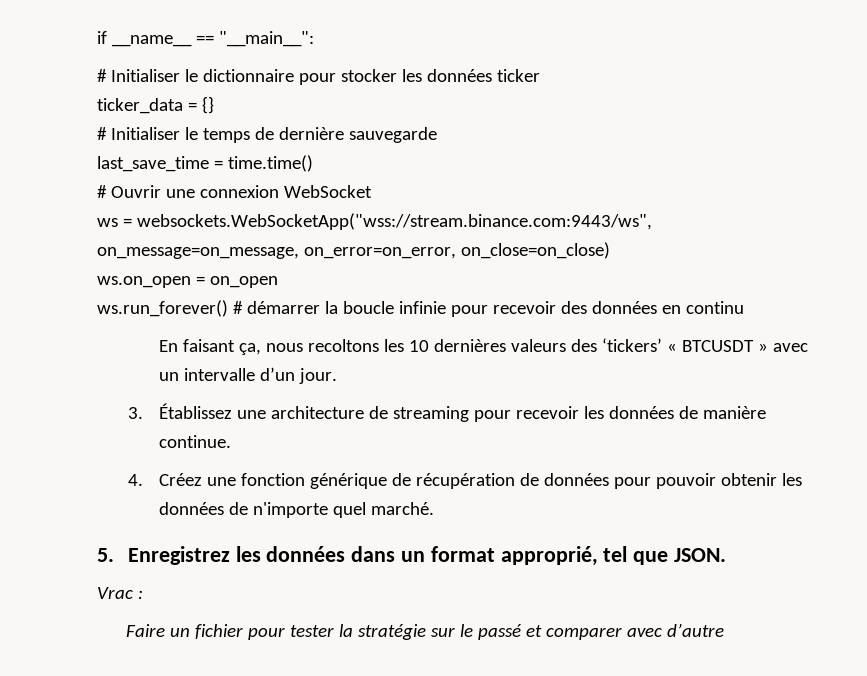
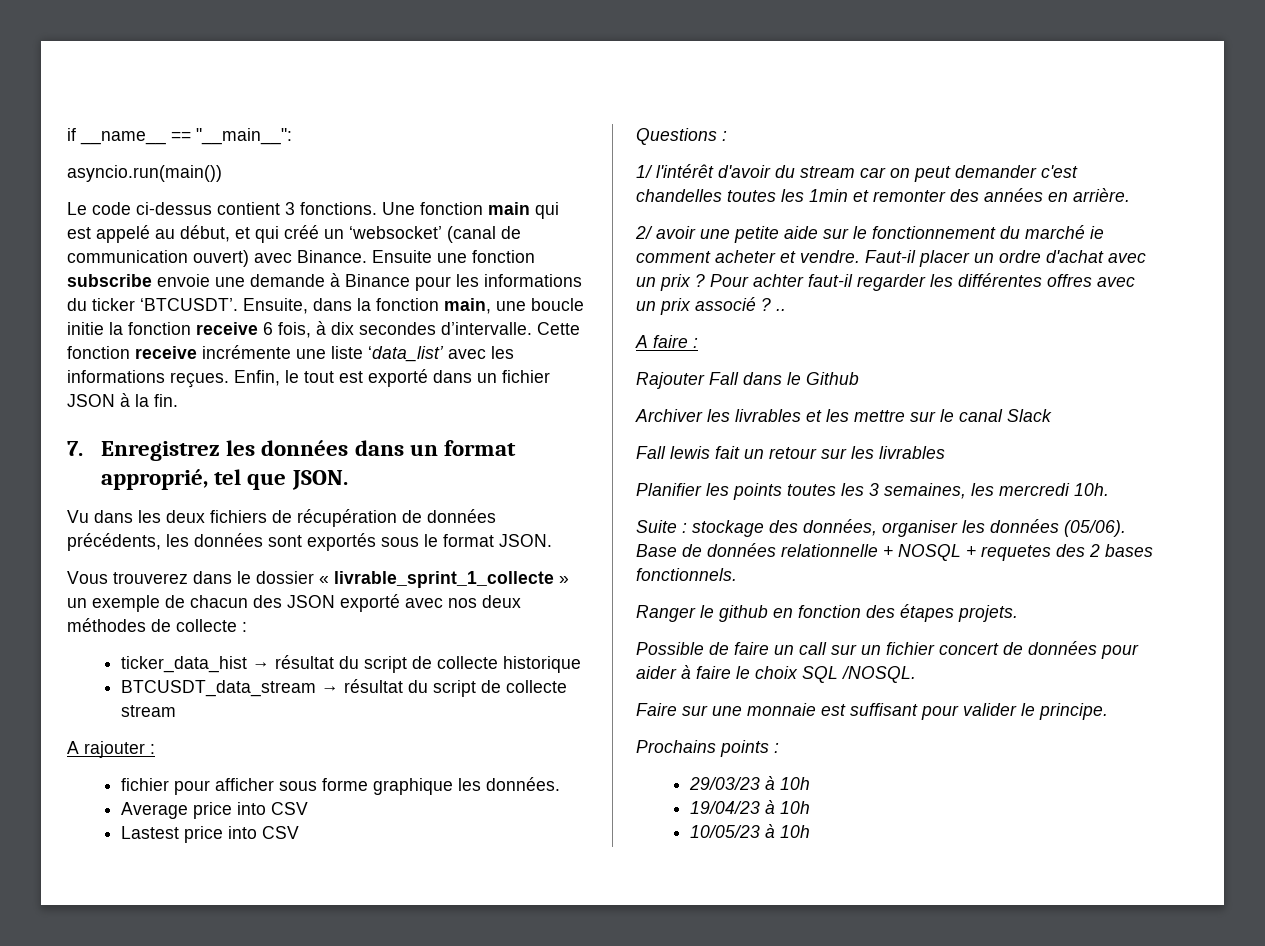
[97,69,540,85] [97,96,214,114] [97,127,437,143] [97,155,313,172] [97,185,372,198] [97,213,652,230] [97,242,610,259] [97,276,278,288] [97,300,744,317] [158,338,808,355] [158,367,337,384] [127,403,766,422] [158,435,231,448] [127,473,802,489] [158,502,434,518] [97,548,114,562] # Initialiser le dictionnaire pour stocker les données ticker // ticker_data = {} // # Initialiser le temps de dernière sauvegarde // last_save_time = time.time() // # Ouvrir une connexion WebSocket // ws = websockets.WebSocketApp("wss://stream.binance.com:9443/ws", on_message=on_message, on_error=on_error, on_close=on_close) // ws.on_open = on_open // ws.run_forever() # démarrer la boucle infinie pour recevoir des données en continu // En faisant ça, nous recoltons les 10 dernières valeurs des ‘tickers’ « BTCUSDT » avec un intervalle d’un jour. // 3. Établissez une architecture de streaming pour recevoir les données de manière continue. // 4. Créez une fonction générique de récupération de données pour pouvoir obtenir les données de n'importe quel marché. // 5. -> [67,165,222,182] [67,202,559,219] [67,225,521,243] [67,250,535,267] [67,273,582,291] [67,298,584,314] [67,321,580,338] [67,345,514,362] [67,369,550,388] [67,393,178,407] [67,441,83,456] asyncio.run(main()) // Le code ci-dessus contient 3 fonctions. Une fonction main qui est appelé au début, et qui créé un ‘websocket’ (canal de communication ouvert) avec Binance. Ensuite une fonction subscribe envoie une demande à Binance pour les informations du ticker ‘BTCUSDT’. Ensuite, dans la fonction main, une boucle initie la fonction receive 6 fois, à dix secondes d’intervalle. Cette fonction receive incrémente une liste ‘data_list’ avec les informations reçues. Enfin, le tout est exporté dans un fichier JSON à la fin. // 7.
[97,587,143,599] [125,623,724,640] Vrac : // Faire un fichier pour tester la stratégie sur le passé et comparer avec d’autre -> [67,509,496,527] [67,533,552,551] [67,571,569,588] [67,594,521,612] [67,618,247,632] [120,655,581,673] [120,679,567,697] [120,705,176,717] [67,741,155,758] [120,777,560,795] [120,802,308,819] [120,826,299,843] [636,128,727,145] [636,164,1078,182] [636,188,1130,202] [635,225,1104,243] [636,250,1146,267] [636,273,1135,291] [636,297,786,315] [635,335,698,348] [636,372,859,389] [635,409,1052,422] [636,446,945,459] [636,483,1109,500] [636,519,1126,537] [636,543,1153,561] [636,568,737,581] [636,604,1018,622] [636,641,1139,659] [636,665,916,683] [636,703,1108,720] [636,740,779,757] [688,776,810,790] [689,800,810,814] [689,824,810,838] Vu dans les deux fichiers de récupération de données précédents, les données sont exportés sous le format JSON. // Vous trouverez dans le dossier « livrable_sprint_1_collecte » un exemple de chacun des JSON exporté avec nos deux méthodes de collecte : // ticker_data_hist → résultat du script de collecte historique // BTCUSDT_data_stream → résultat du script de collecte stream // A rajouter : // fichier pour afficher sous forme graphique les données. // Average price into CSV // Lastest price into CSV // Questions : // 1/ l'intérêt d'avoir du stream car on peut demander c'est chandelles toutes les 1min et remonter des années en arrière. // 2/ avoir une petite aide sur le fonctionnement du marché ie comment acheter et vendre. Faut-il placer un ordre d'achat avec un prix ? Pour achter faut-il regarder les différentes offres avec un prix associé ? .. // A faire : // Rajouter Fall dans le Github // Archiver les livrables et les mettre sur le canal Slack // Fall lewis fait un retour sur les livrables // Planifier les points toutes les 3 semaines, les mercredi 10h. // Suite : stockage des données, organiser les données (05/06). Base de données relationnelle + NOSQL + requetes des 2 bases fonctionnels. // Ranger le github en fonction des étapes projets. // Possible de faire un call sur un fichier concert de données pour aider à faire le choix SQL /NOSQL. // Faire sur une monnaie est suffisant pour valider le principe. // Prochains points : // 29/03/23 à 10h // 19/04/23 à 10h // 10/05/23 à 10h

